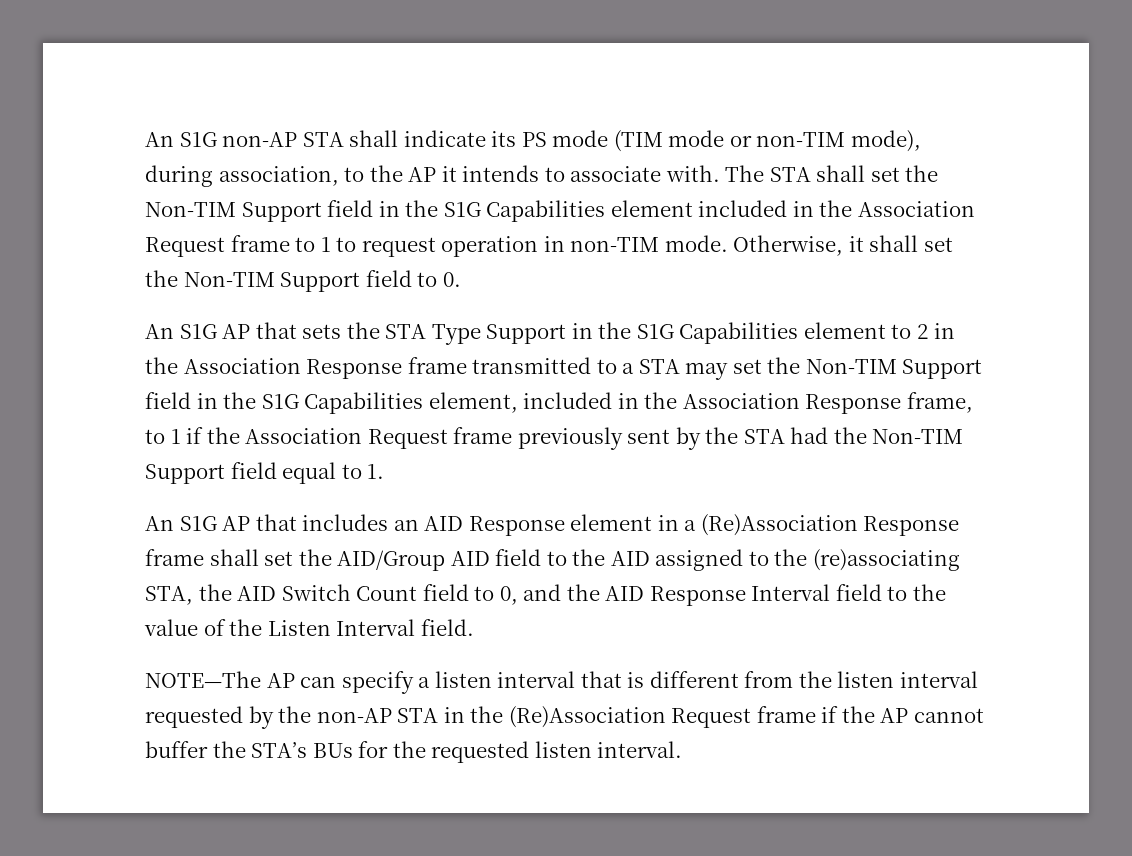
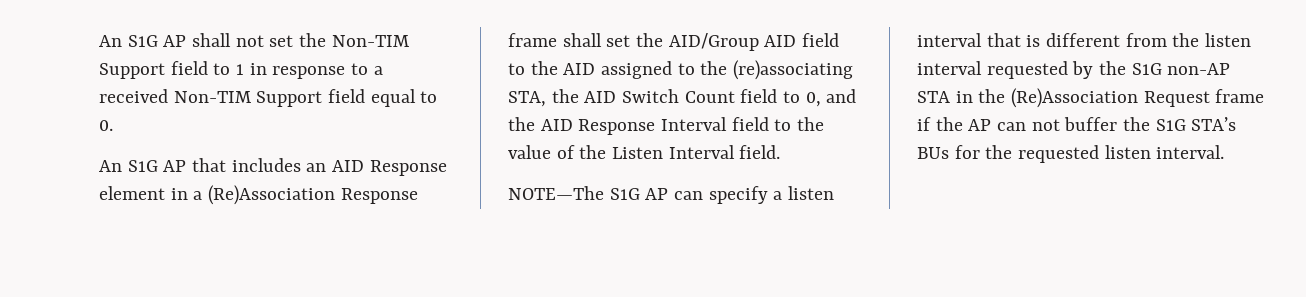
[145,130,921,152] [145,165,939,187] [145,200,975,222] [145,235,919,257] An S1G non-AP STA shall indicate its PS mode (TIM mode or non-TIM mode), during association, to the AP it intends to associate with. The STA shall set the Non-TIM Support field in the S1G Capabilities element included in the Association Request frame to 1 to request operation in non-TIM mode. Otherwise, it shall -> [99,33,264,47] An S1G AP shall not
[442,272,461,287] [145,322,955,345] [145,357,983,380] [145,392,973,414] [145,427,867,450] 0. // An S1G AP that sets the STA Type Support in the S1G Capabilities element to 2 in the Association Response frame transmitted to a STA may set the Non-TIM Support field in the S1G Capabilities element, included in the Association Response frame, to 1 if the Association Request frame previously sent by the STA had the -> [236,63,383,79] [99,89,168,103] 1 in response to a received
[367,464,385,479] 1. -> [99,120,113,131] 0.
(261, 679) none -> [609,188,640,200] S1G
(312, 714) none -> [1131,63,1162,75] S1G
[913,708,984,723] cannot -> [997,119,1060,131] can not
(246, 749) none -> [1155,119,1186,131] S1G

